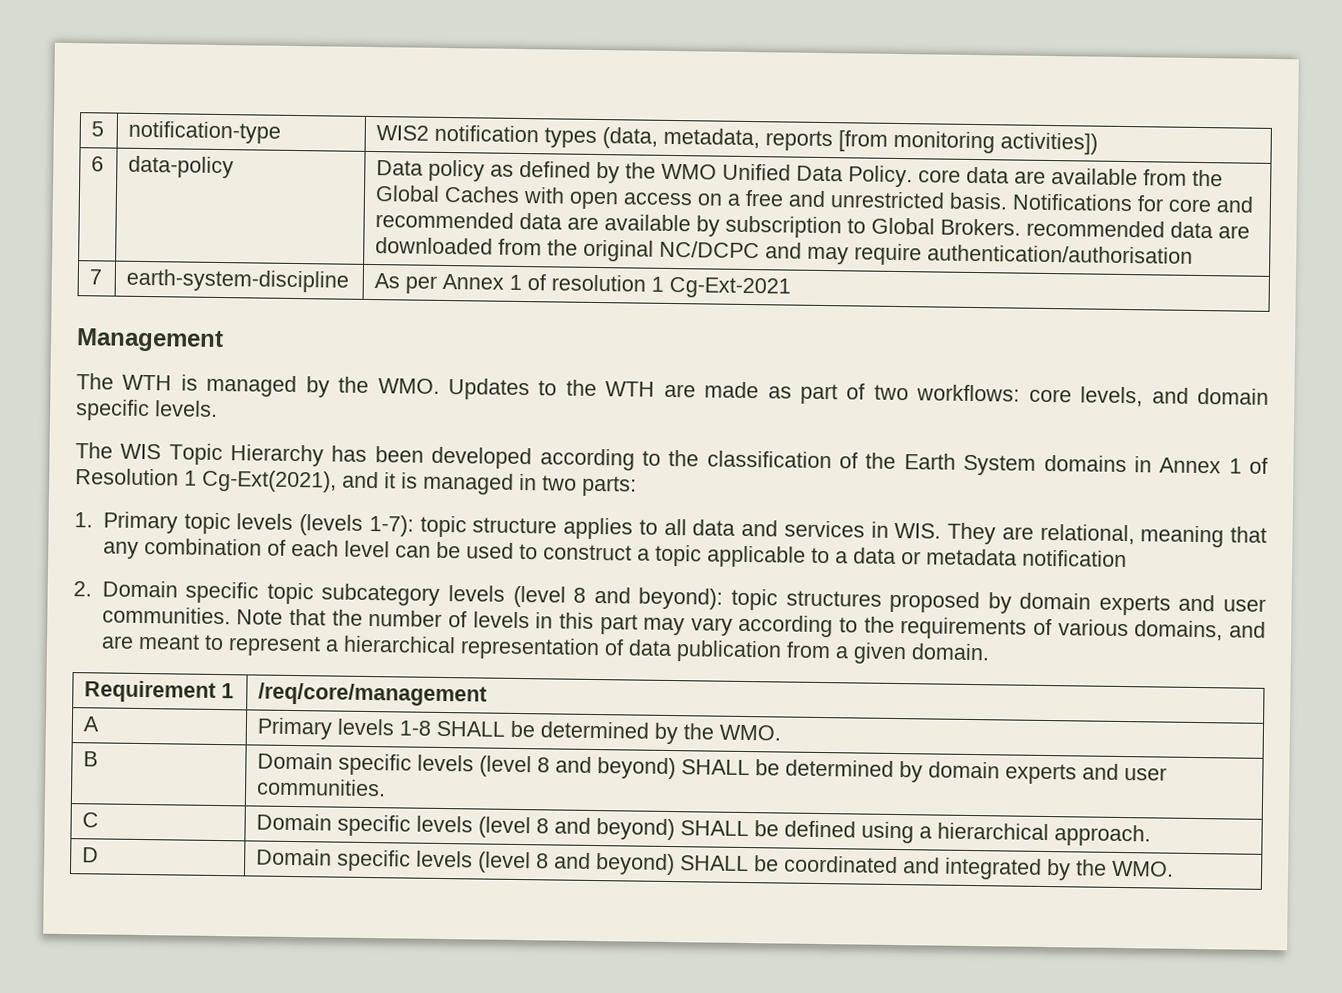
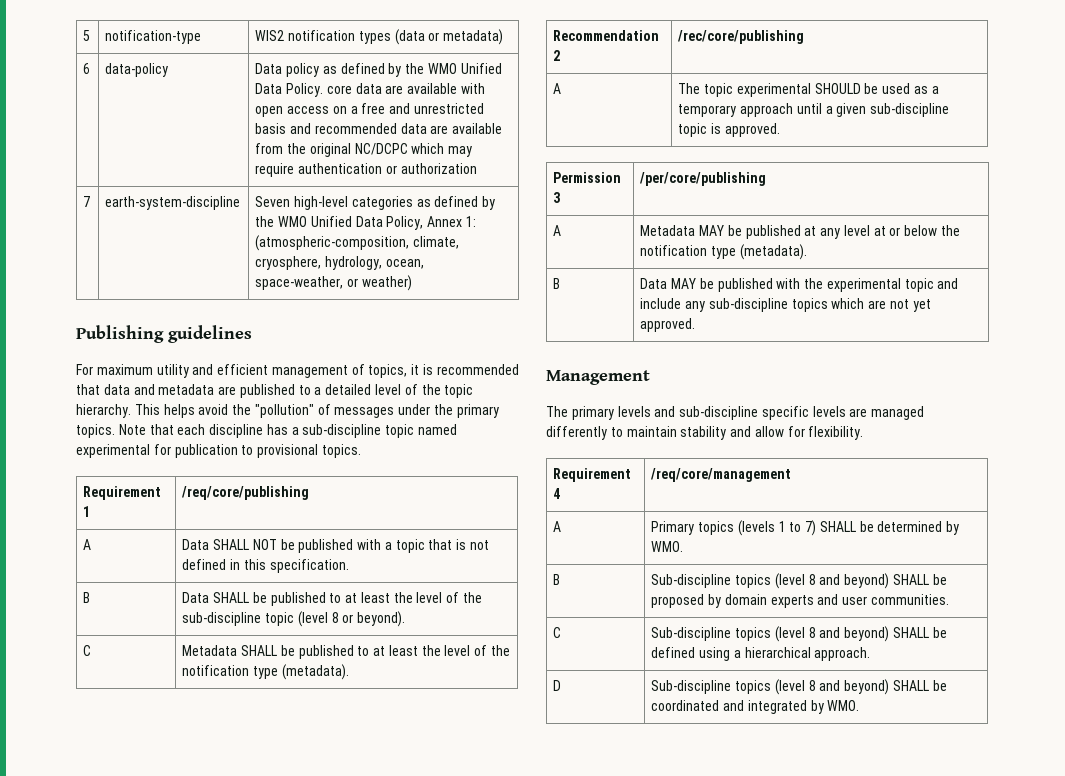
[602,127,1099,155] (data, metadata, reports [from monitoring activities]) -> [394,29,504,45] (data or metadata)
[1143,169,1224,187] [375,185,521,203] from the Global Caches -> (458, 88) none
[949,192,1212,213] basis. Notifications for core -> [255,123,287,134] basis
[696,215,1251,239] [375,237,494,255] by subscription to Global Brokers. recommended data are downloaded -> (503, 128) none
[765,242,803,259] and -> [411,143,445,154] which
[927,244,1194,264] authentication/authorisation -> [298,163,477,174] authentication or authorization
[374,273,792,299] [76,328,224,353] [76,373,1269,407] [75,399,218,422] [75,442,1269,476] [75,468,637,497] [74,511,1267,548] [102,538,1127,568] [73,580,1266,616] [101,606,1267,641] [100,633,990,665] [84,680,235,703] As per Annex 1 of resolution 1 Cg-Ext-2021 // Management // The WTH is managed by the WMO. Updates to the WTH are made as part of two workflows: core levels, and domain specific levels. // The WIS Topic Hierarchy has been developed according to the classification of the Earth System domains in Annex 1 of Resolution 1 Cg-Ext(2021), and it is managed in two parts: // 1. Primary topic levels (levels 1-7): topic structure applies to all data and services in WIS. They are relational, meaning that any combination of each level can be used to construct a topic applicable to a data or metadata notification // 2. Domain specific topic subcategory levels (level 8 and beyond): topic structures proposed by domain experts and user communities. Note that the number of levels in this part may vary according to the requirements of various domains, and are meant to represent a hierarchical representation of data publication from a given domain. // Requirement 1 -> [255,196,496,210] [255,216,476,230] [255,235,460,251] [255,256,424,270] [255,275,412,291] [76,325,252,343] [76,364,519,378] [76,384,474,398] [76,404,499,418] [76,424,458,438] [76,444,361,458] [83,486,162,500] [83,506,91,517] [182,486,310,500] [83,539,92,550] [182,539,490,553] [182,559,349,573] [83,592,91,603] [182,592,483,606] [182,611,406,627] [83,645,92,656] [182,645,511,659] [182,664,349,680] [553,30,660,41] [553,50,561,61] [678,30,805,44] [553,83,562,94] [678,83,939,97] [678,103,950,117] [678,123,780,137] [553,172,622,183] [553,192,561,203] [640,172,767,186] [553,225,562,236] [640,225,961,239] [640,244,807,260] [553,278,561,289] [640,278,959,292] [640,298,931,312] [640,318,696,332] [546,370,650,385] [546,406,925,420] [546,426,864,440] [553,468,632,482] [553,488,561,499] Seven high-level categories as defined by the WMO Unified Data Policy, Annex 1: (atmospheric-composition, climate, cryosphere, hydrology, ocean, space-weather, or weather) // Publishing guidelines // For maximum utility and efficient management of topics, it is recommended that data and metadata are published to a detailed level of the topic hierarchy. This helps avoid the "pollution" of messages under the primary topics. Note that each discipline has a sub-discipline topic named experimental for publication to provisional topics. // Requirement 1 | /req/core/publishing // A | Data SHALL NOT be published with a topic that is not defined in this specification. // B | Data SHALL be published to at least the level of the sub-discipline topic (level 8 or beyond). // C | Metadata SHALL be published to at least the level of the notification type (metadata). // Recommendation 2 | /rec/core/publishing // A | The topic experimental SHOULD be used as a temporary approach until a given sub-discipline topic is approved. // Permission 3 | /per/core/publishing // A | Metadata MAY be published at any level at or below the notification type (metadata). // B | Data MAY be published with the experimental topic and include any sub-discipline topics which are not yet approved. // Management // The primary levels and sub-discipline specific levels are managed differently to maintain stability and allow for flexibility. // Requirement 4
[337,718,715,745] levels 1-8 SHALL be determined by the -> [698,520,960,536] topics (levels 1 to 7) SHALL be determined by
[257,752,895,780] Domain specific levels (level 8 and beyond) SHALL be determined -> [651,573,947,589] [651,594,705,608] Sub-discipline topics (level 8 and beyond) SHALL be proposed
[256,813,474,837] Domain specific levels -> [651,627,772,641] Sub-discipline topics
[256,848,474,872] Domain specific levels -> [651,680,772,694] Sub-discipline topics
[1076,859,1108,876] the -> (824, 707) none

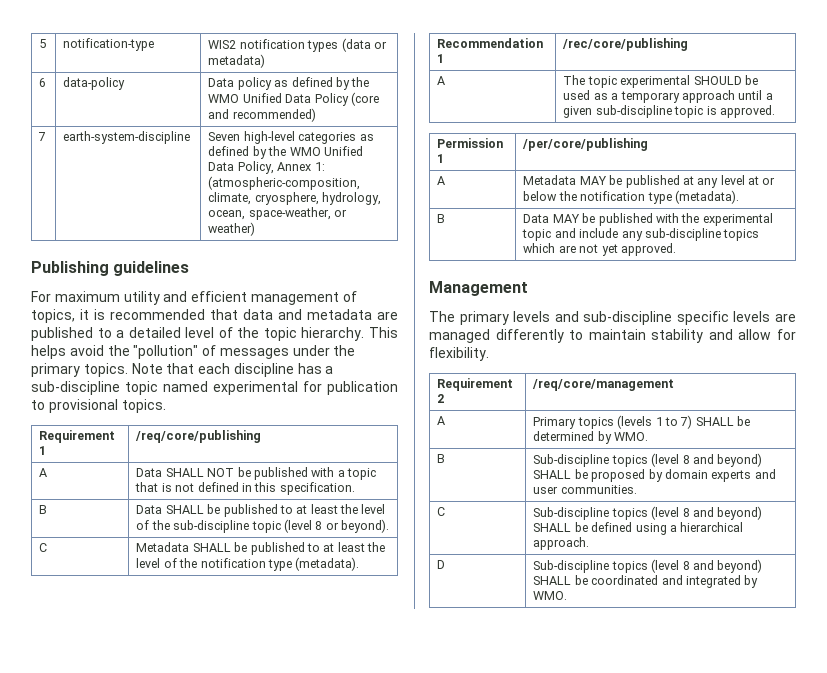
[286,83,485,97] [255,103,484,117] [255,123,503,134] [255,143,473,157] [255,163,477,177] Policy. core data are available with open access on a free and unrestricted basis and recommended data are available from the original NC/DCPC which may require authentication or authorization -> [314,92,379,106] [208,108,316,122] Policy (core and recommended)
[553,50,561,61] 2 -> [437,54,445,63] 1
[553,192,561,203] 3 -> [437,154,445,163] 1
[553,488,561,499] 4 -> [437,394,445,403] 2

